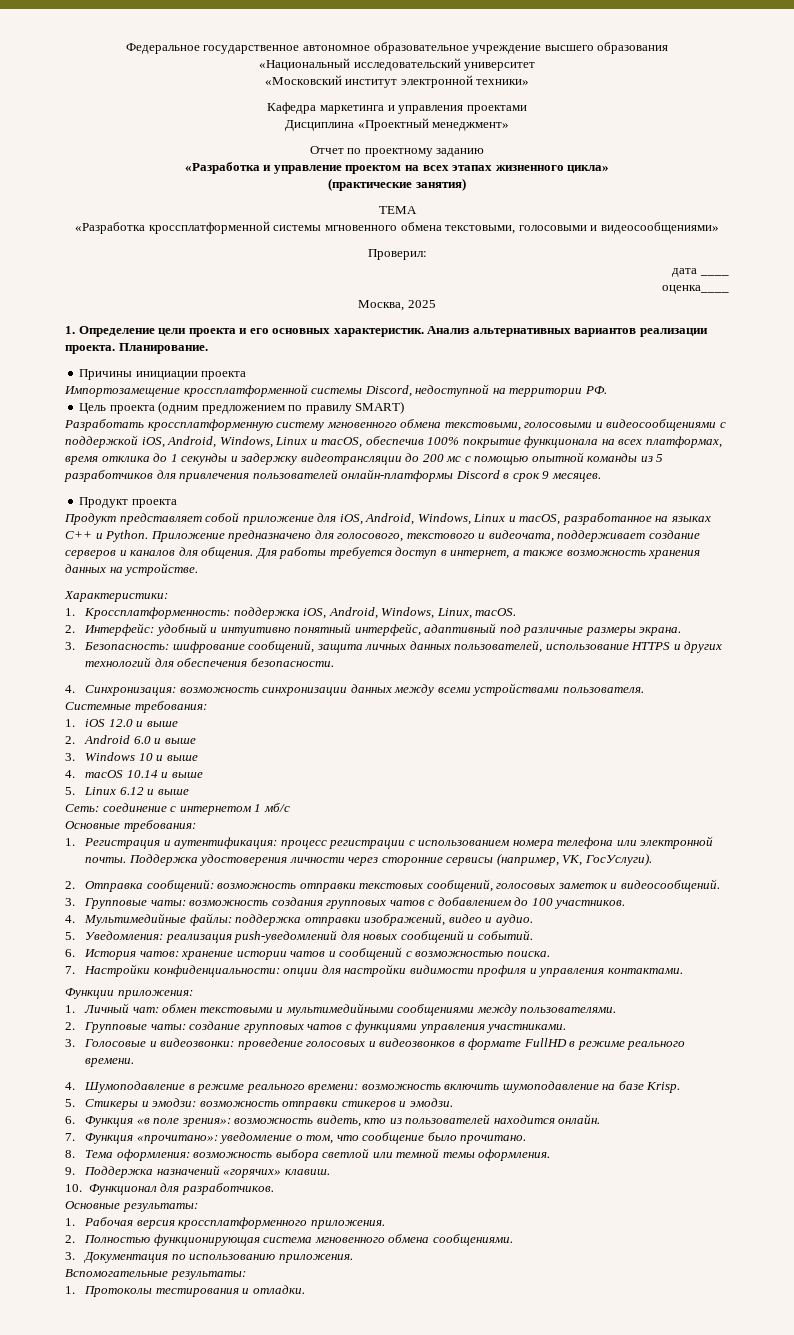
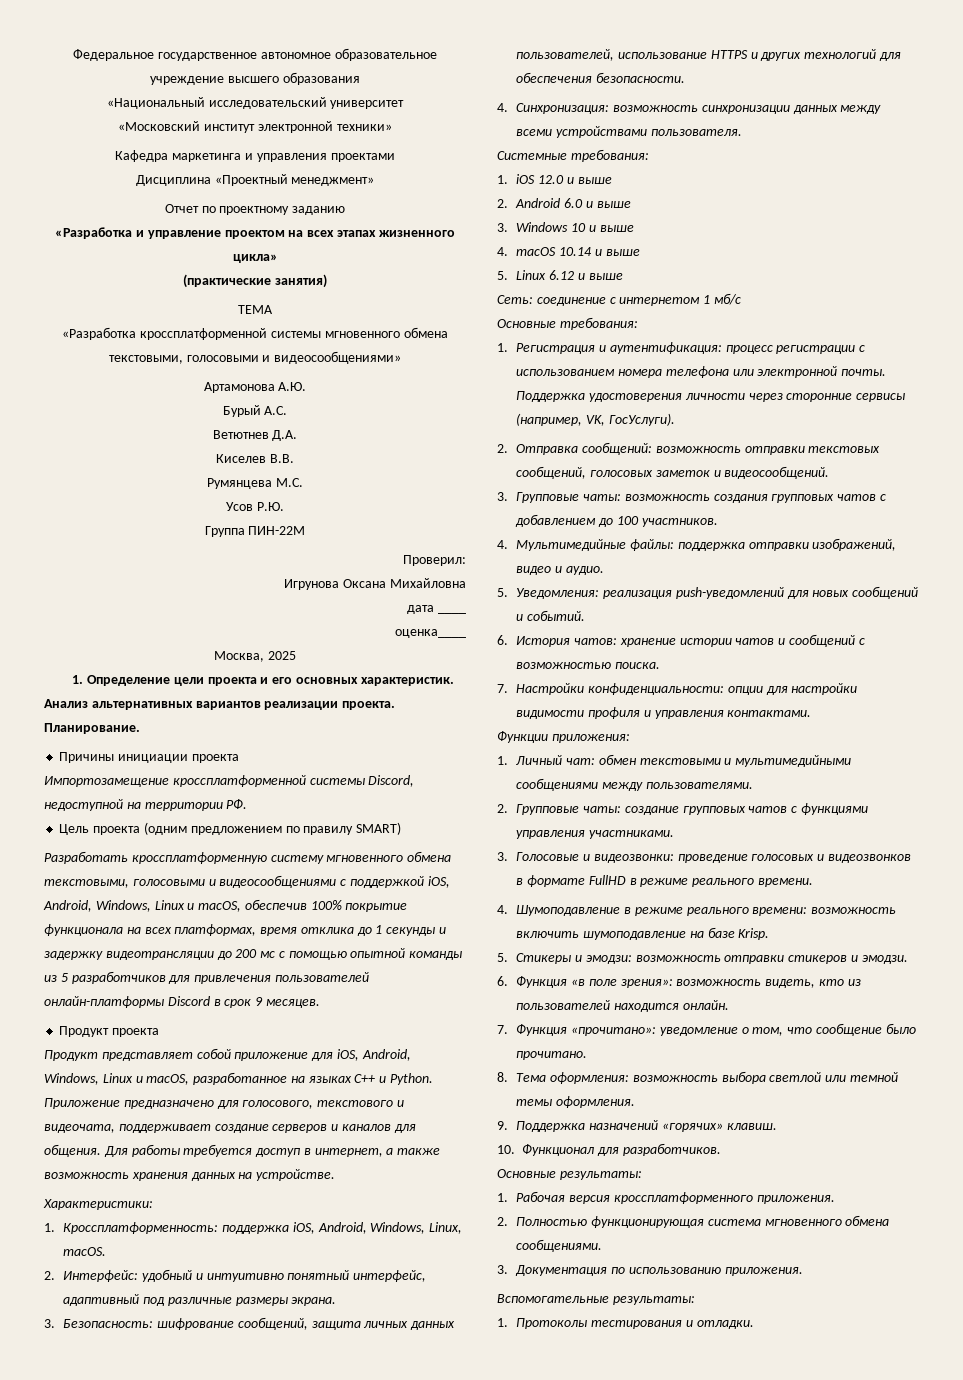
[367,249,427,260] Проверил: -> [203,382,307,393] [222,405,288,417] [212,430,298,441] [216,454,294,463] [207,478,303,489] [226,502,284,511] [204,526,306,537] [403,555,466,566] [284,578,466,590] Артамонова А.Ю. // Бурый А.С. // Ветютнев Д.А. // Киселев В.В. // Румянцева М.С. // Усов Р.Ю. // Группа ПИН-22М // Проверил: // Игрунова Оксана Михайловна

